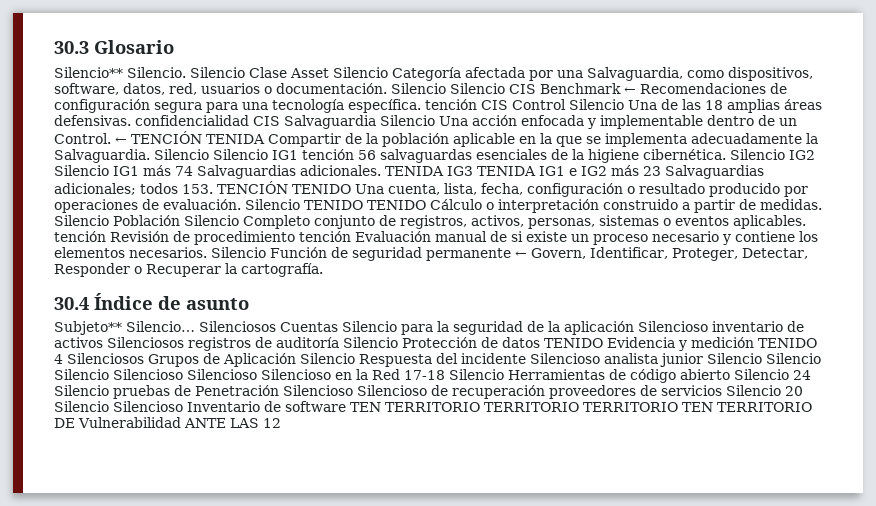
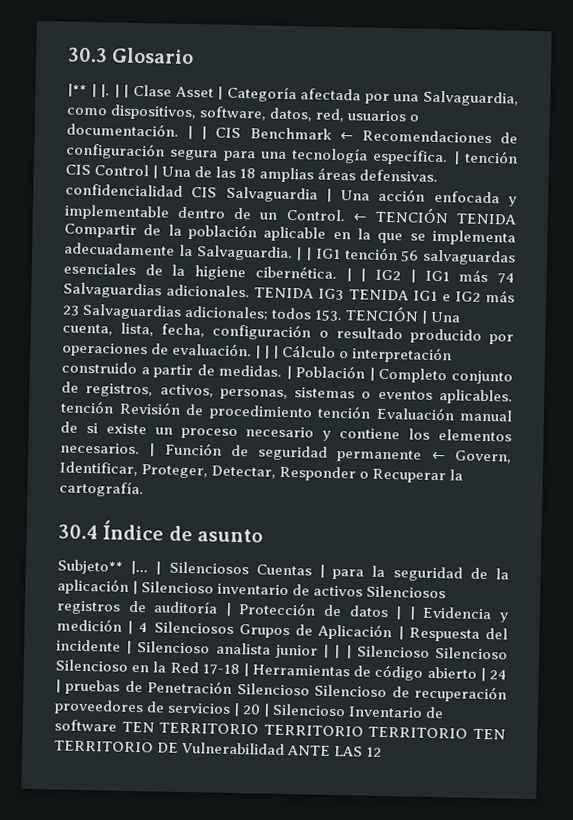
[54,67,245,78] Silencio** Silencio. Silencio -> [67,83,130,98] |** | |. | |
[333,67,388,78] Silencio -> [217,86,224,100] |
[391,83,505,94] Silencio Silencio -> [187,125,208,140] | |
(421, 106) none -> [452,151,460,165] |
[569,99,624,110] Silencio -> [152,165,159,179] |
[380,115,435,126] Silencio -> [325,188,332,202] |
[154,149,268,160] Silencio Silencio -> [296,247,312,261] | |
[730,149,815,160] [54,165,109,176] Silencio IG2 Silencio -> [345,268,416,283] | | IG2 |
[292,184,351,194] TENIDO -> [421,310,429,324] |
[245,199,426,210] Silencio TENIDO TENIDO -> [255,345,280,359] | | |
[54,215,239,226] Silencio Población Silencio -> [285,365,375,381] | Población |
[211,247,266,258] Silencio -> [149,443,156,457] |
[126,321,195,332] Silencio… -> [130,560,162,575] |… |
[342,321,397,332] Silencio -> [319,564,325,578] |
(634, 328) none -> [132,580,139,595] |
[343,337,398,348] Silencio -> [224,602,232,616] |
[544,338,603,348] TENIDO -> [395,606,416,620] | |
[758,338,817,348] TENIDO -> [127,620,134,634] |
[300,353,355,364] Silencio -> [397,626,404,640] |
(526, 358) none -> [126,640,133,654] |
[707,353,821,364] [54,369,109,380] Silencio Silencio Silencio -> [323,644,352,659] | | |
[449,369,504,380] Silencio -> [242,663,249,677] |
[734,369,811,380] [54,385,109,396] Silencio 24 Silencio -> [479,667,508,682] [55,679,61,693] | 24 |
[726,385,803,396] [54,401,109,412] Silencio 20 Silencio -> [233,703,271,717] | 20 |

